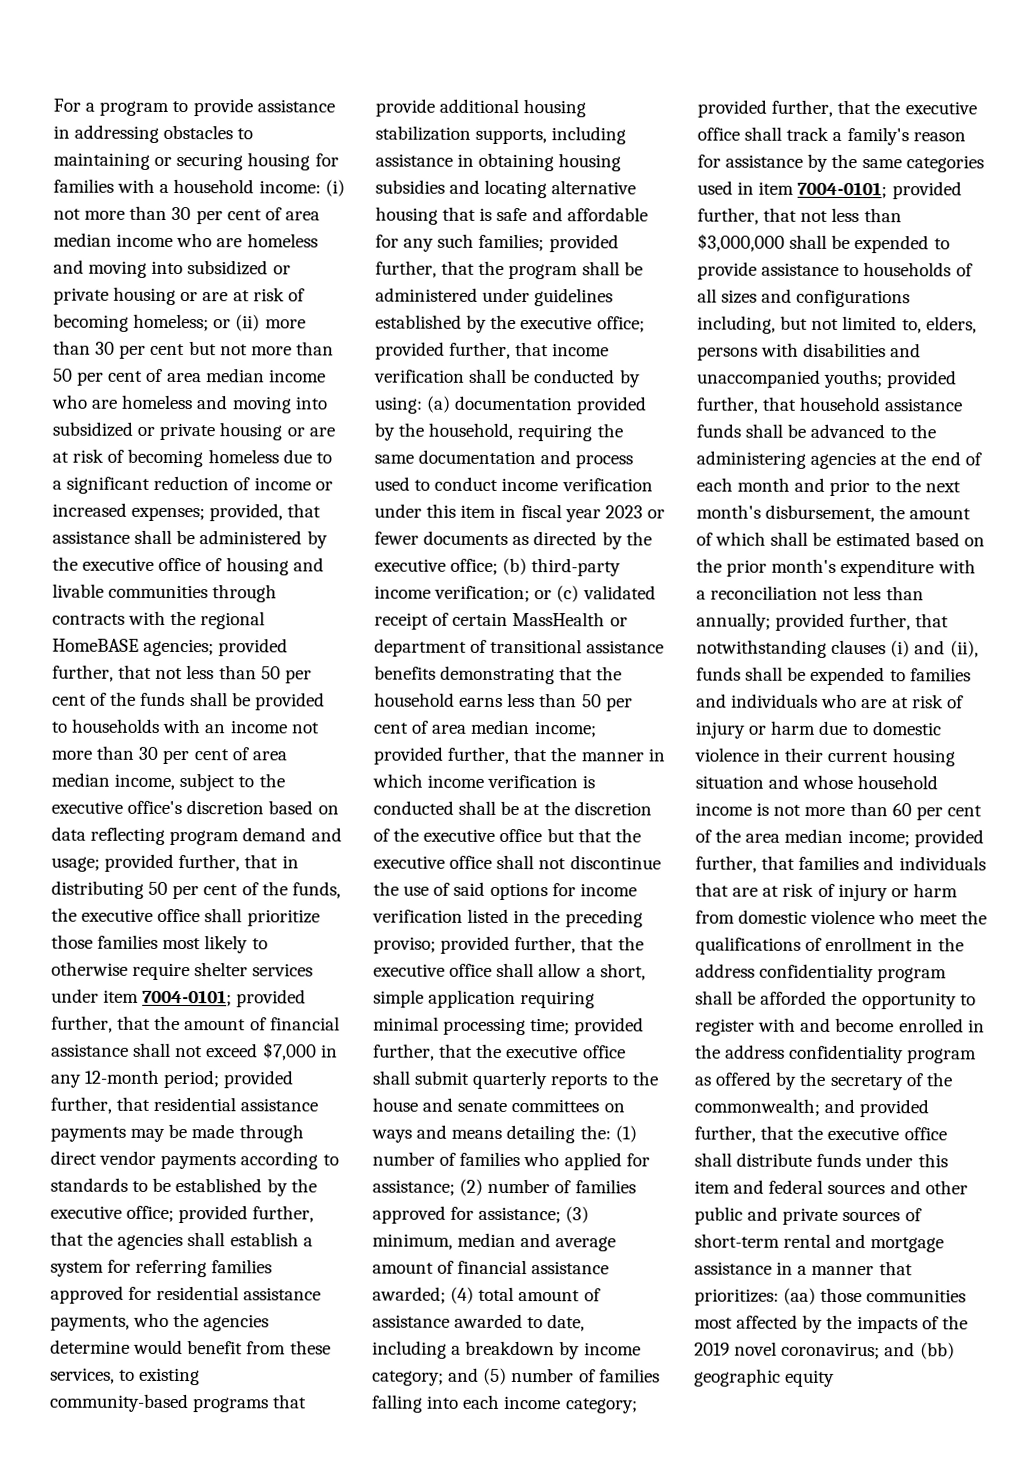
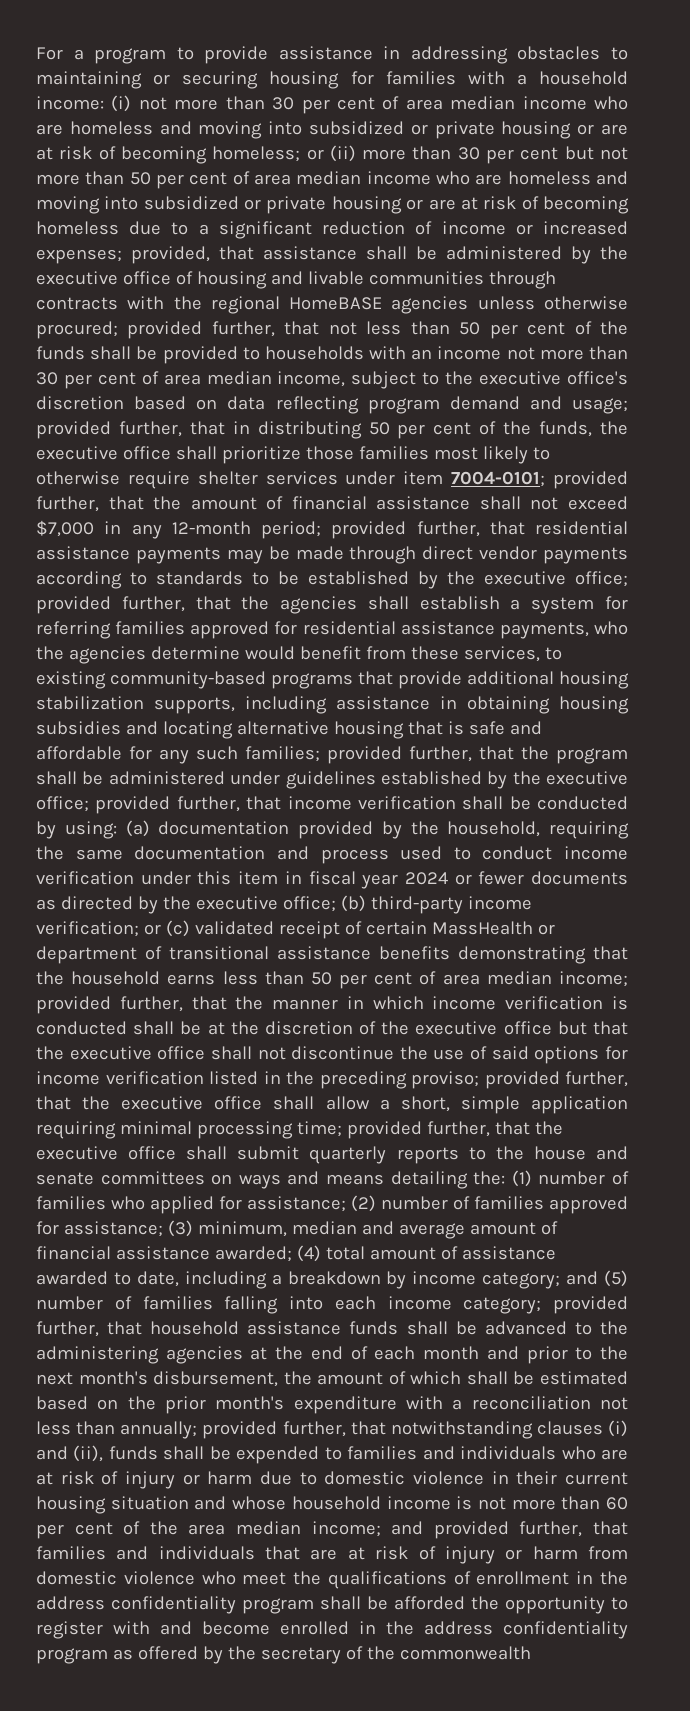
[143,638,215,657] agencies; -> [391,296,628,314] [36,321,118,339] agencies unless otherwise procured;
[604,505,643,519] 2023 -> [404,872,448,885] 2024
[874,100,977,115] [697,126,966,146] [697,153,984,173] [697,180,962,200] [697,207,902,225] [697,233,950,254] [697,261,973,280] [697,288,911,308] [697,315,977,334] [697,342,922,361] [697,369,958,389] [696,396,798,414] the executive office shall track a family's reason for assistance by the same categories used in item 7004-0101; provided further, that not less than $3,000,000 shall be expended to provide assistance to households of all sizes and configurations including, but not limited to, elders, persons with disabilities and unaccompanied youths; provided further, that -> (143, 1328) none
(910, 838) none -> [391,1521,424,1535] and
[694,1098,930,1118] [694,1125,947,1143] [694,1152,948,1168] [694,1179,968,1195] [694,1206,922,1225] [694,1233,945,1253] [694,1261,913,1276] [694,1287,967,1306] [694,1314,968,1334] [694,1341,955,1360] [694,1368,836,1387] commonwealth; and provided further, that the executive office shall distribute funds under this item and federal sources and other public and private sources of short-term rental and mortgage assistance in a manner that prioritizes: (aa) those communities most affected by the impacts of the 2019 novel coronavirus; and (bb) geographic equity -> [399,1646,531,1660] commonwealth

